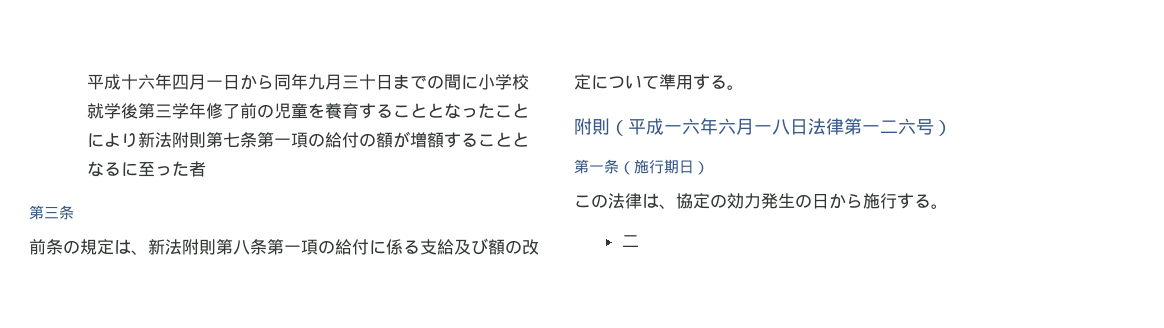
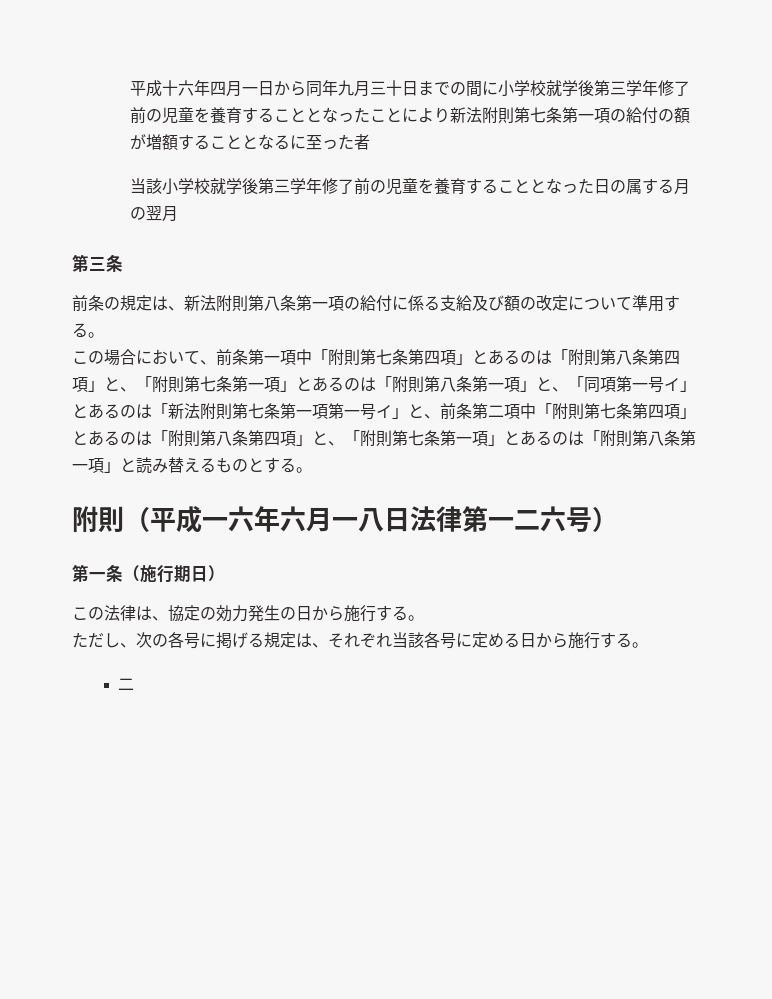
(206, 169) none -> [129,178,690,195] [129,206,178,222] // 当該小学校就学後第三学年修了前の児童を養育することとなった日の属する月の翌月
(744, 87) none -> [72,349,680,366] [72,376,696,393] [72,403,696,420] [72,430,696,447] [72,457,312,473] // この場合において、前条第一項中「附則第七条第四項」とあるのは「附則第八条第四項」と、「附則第七条第一項」とあるのは「附則第八条第一項」と、「同項第一号イ」とあるのは「新法附則第七条第一項第一号イ」と、前条第二項中「附則第七条第四項」とあるのは「附則第八条第四項」と、「附則第七条第一項」とあるのは「附則第八条第一項」と読み替えるものとする。
(948, 206) none -> [72,632,648,649] // ただし、次の各号に掲げる規定は、それぞれ当該各号に定める日から施行する。

